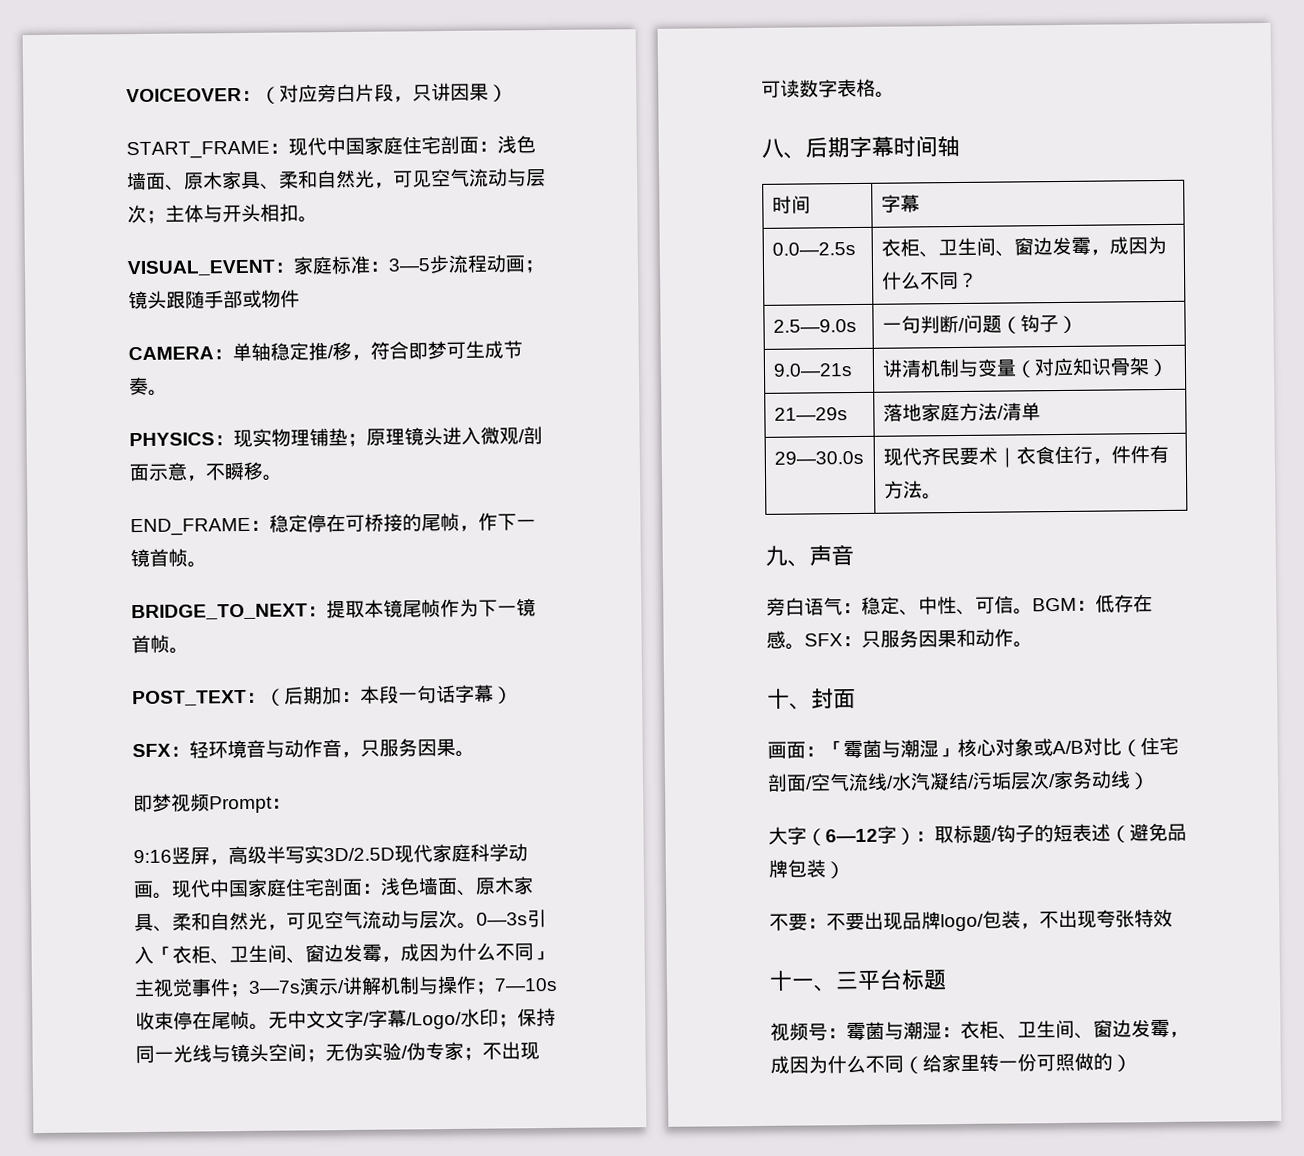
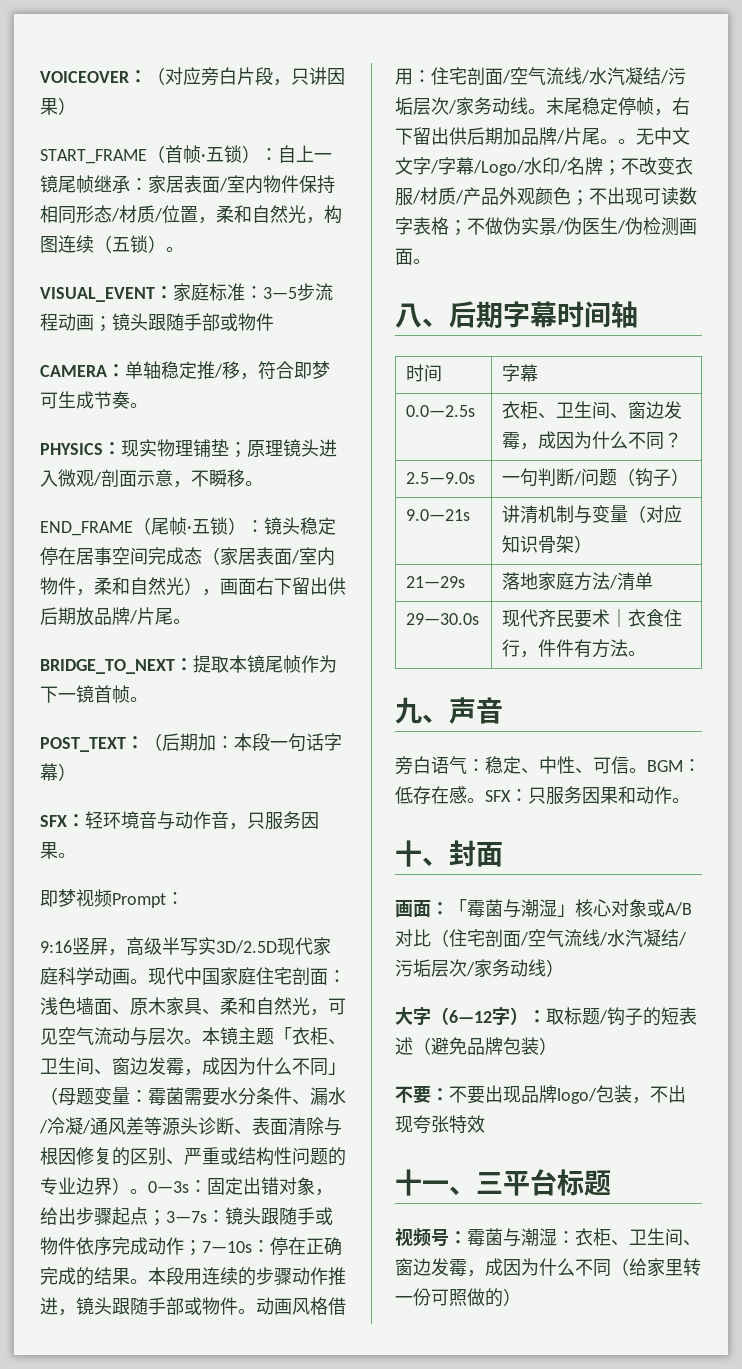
[269,135,536,156] [127,168,546,191] [127,203,299,224] ：现代中国家庭住宅剖面：浅色墙面、原木家具、柔和自然光，可见空气流动与层次；主体与开头相扣 -> [147,145,332,163] [40,175,335,194] [40,205,342,224] [40,235,166,253] （首帧·五锁）：自上一镜尾帧继承：家居表面/室内物件保持相同形态/材质/位置，柔和自然光，构图连续（五锁）
[250,512,536,533] [130,548,188,568] ：稳定停在可桥接的尾帧，作下一镜首帧 -> [133,517,336,535] [40,547,335,566] [40,577,346,596] [40,607,173,626] （尾帧·五锁）：镜头稳定停在居事空间完成态（家居表面/室内物件，柔和自然光），画面右下留出供后期放品牌/片尾
[476,909,547,928] [134,945,154,965] 0—3s引入 -> [202,1027,274,1045] 本镜主题
[134,975,558,998] [135,1010,250,1031] 主视觉事件；3—7s演示/讲解机制与操作；7—10s收束停在尾帧 -> [40,1087,346,1106] [39,1117,342,1136] [40,1147,346,1166] [40,1177,333,1196] [40,1207,333,1226] [40,1237,342,1256] [40,1267,346,1286] [40,1297,346,1316] [395,67,686,86] [395,97,690,116] [395,127,618,145] （母题变量：霉菌需要水分条件、漏水/冷凝/通风差等源头诊断、表面清除与根因修复的区别、严重或结构性问题的专业边界）。0—3s：固定出错对象，给出步骤起点；3—7s：镜头跟随手或物件依序完成动作；7—10s：停在正确完成的结果。本段用连续的步骤动作推进，镜头跟随手部或物件。动画风格借用：住宅剖面/空气流线/水汽凝结/污垢层次/家务动线。末尾稳定停帧，右下留出供后期加品牌/片尾。
[498,1007,556,1028] [135,1041,464,1064] ；保持同一光线与镜头空间；无伪实验/伪专家 -> [559,157,693,176] [395,187,571,206] /名牌；不改变衣服/材质/产品外观颜色
(876, 87) none -> [449,217,697,236] [395,248,413,265] ；不做伪实景/伪医生/伪检测画面

